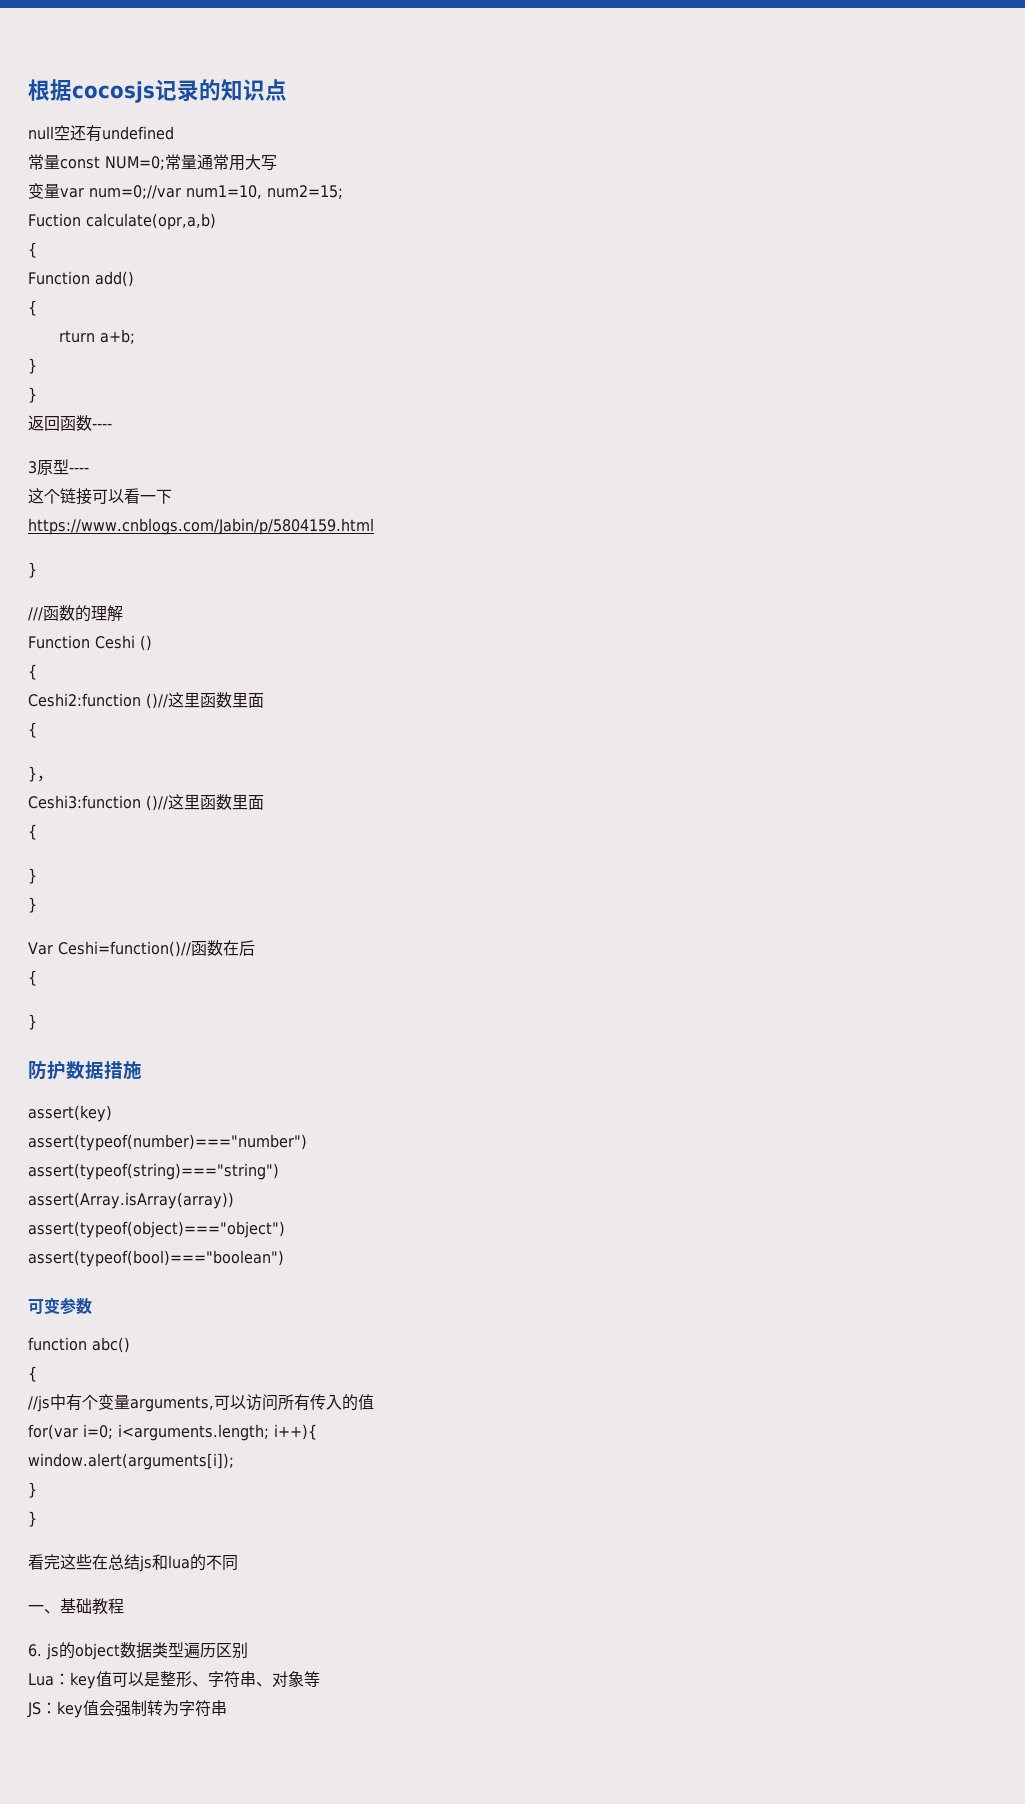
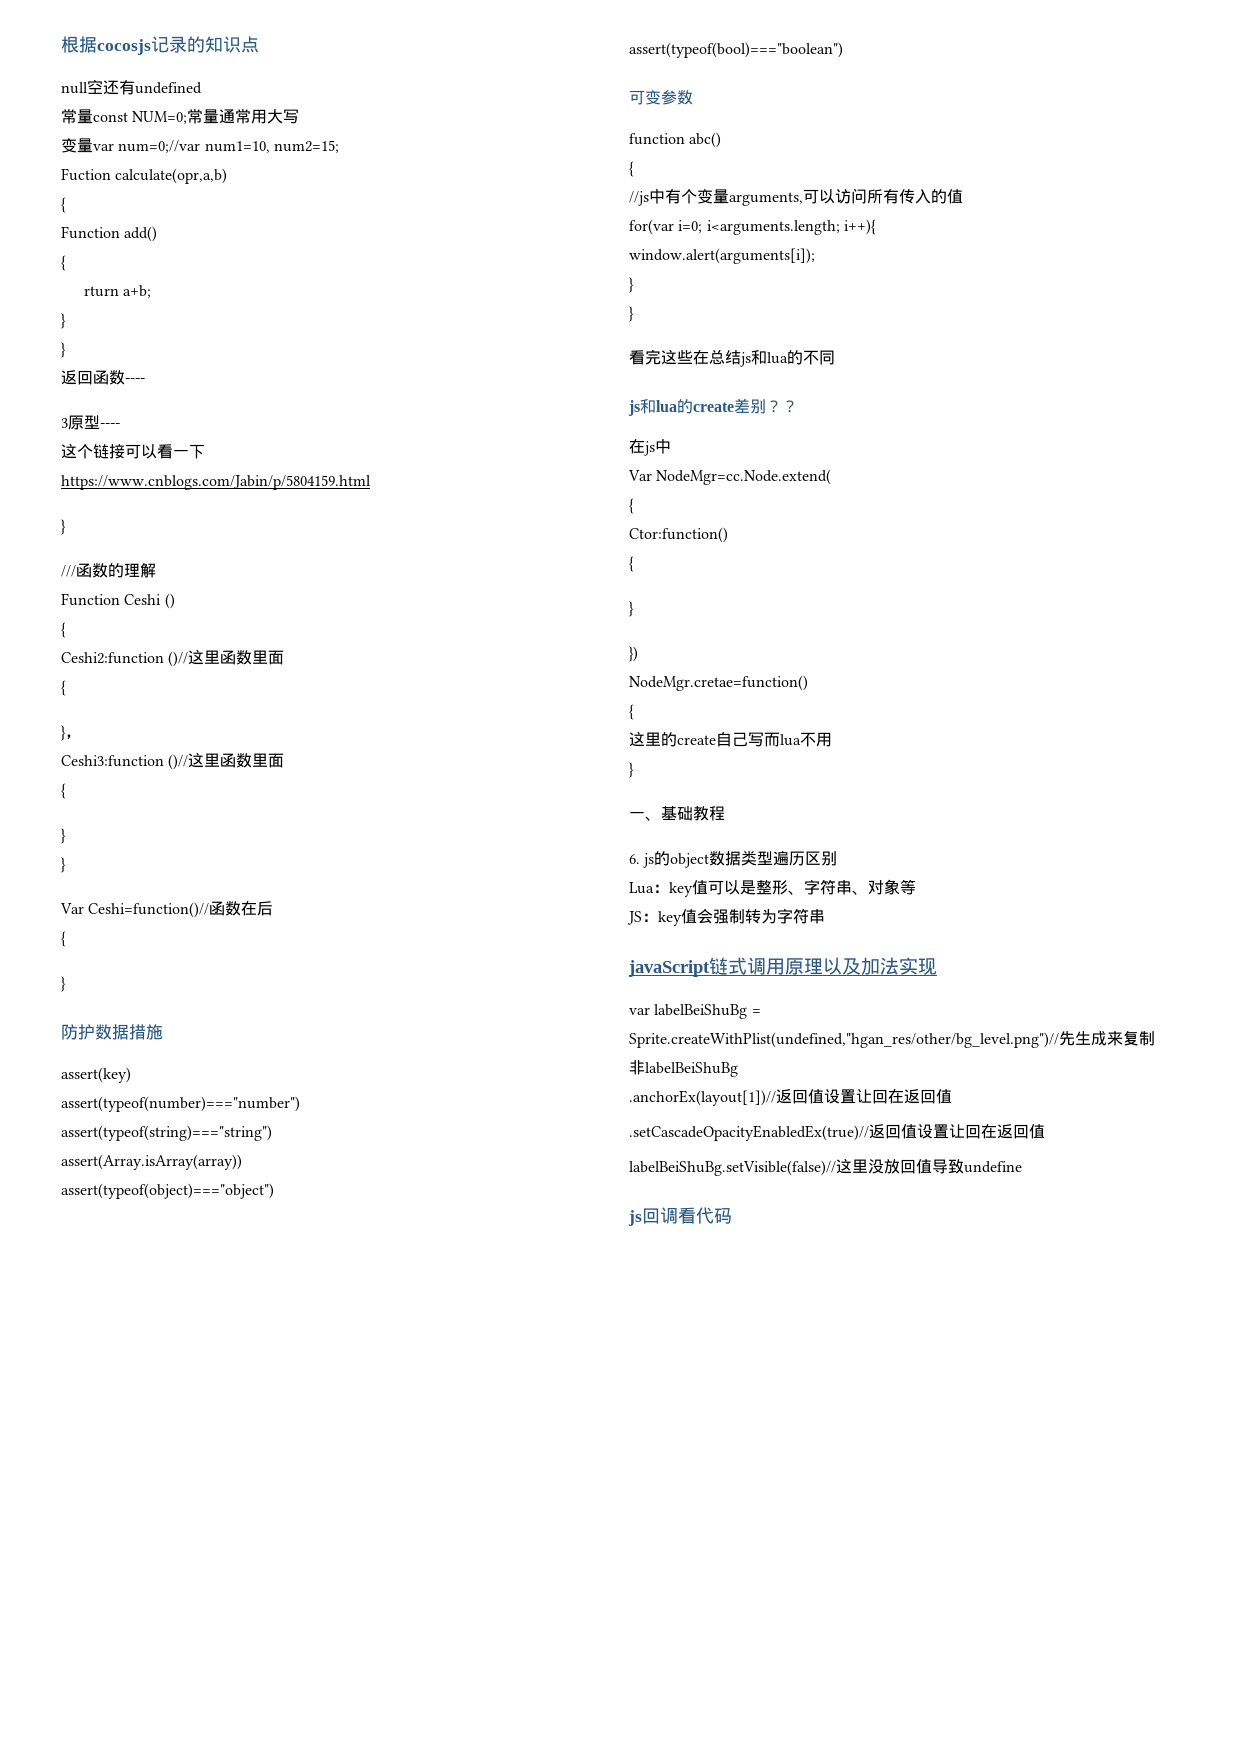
(238, 1563) none -> [628,398,798,416] [629,439,671,456] [628,469,832,485] [629,498,634,514] [629,527,728,543] [629,556,634,572] [629,601,634,617] [629,646,638,662] [629,675,808,691] [629,704,634,720] [629,732,832,747] [629,762,634,778] // js和lua的create差别？？ // 在js中 // Var NodeMgr=cc.Node.extend( // { // Ctor:function() // { // } // }) // NodeMgr.cretae=function() // { // 这里的create自己写而lua不用 // }
(227, 1708) none -> [628,957,937,977] [629,1004,761,1019] [629,1031,1155,1048] [629,1060,738,1077] [629,1089,952,1106] [629,1124,1045,1141] [629,1159,1022,1176] [628,1207,732,1226] // javaScript链式调用原理以及加法实现 // var labelBeiShuBg = Sprite.createWithPlist(undefined,"hgan_res/other/bg_level.png")//先生成来复制非labelBeiShuBg // .anchorEx(layout[1])//返回值设置让回在返回值 // .setCascadeOpacityEnabledEx(true)//返回值设置让回在返回值 // labelBeiShuBg.setVisible(false)//这里没放回值导致undefine // js回调看代码

